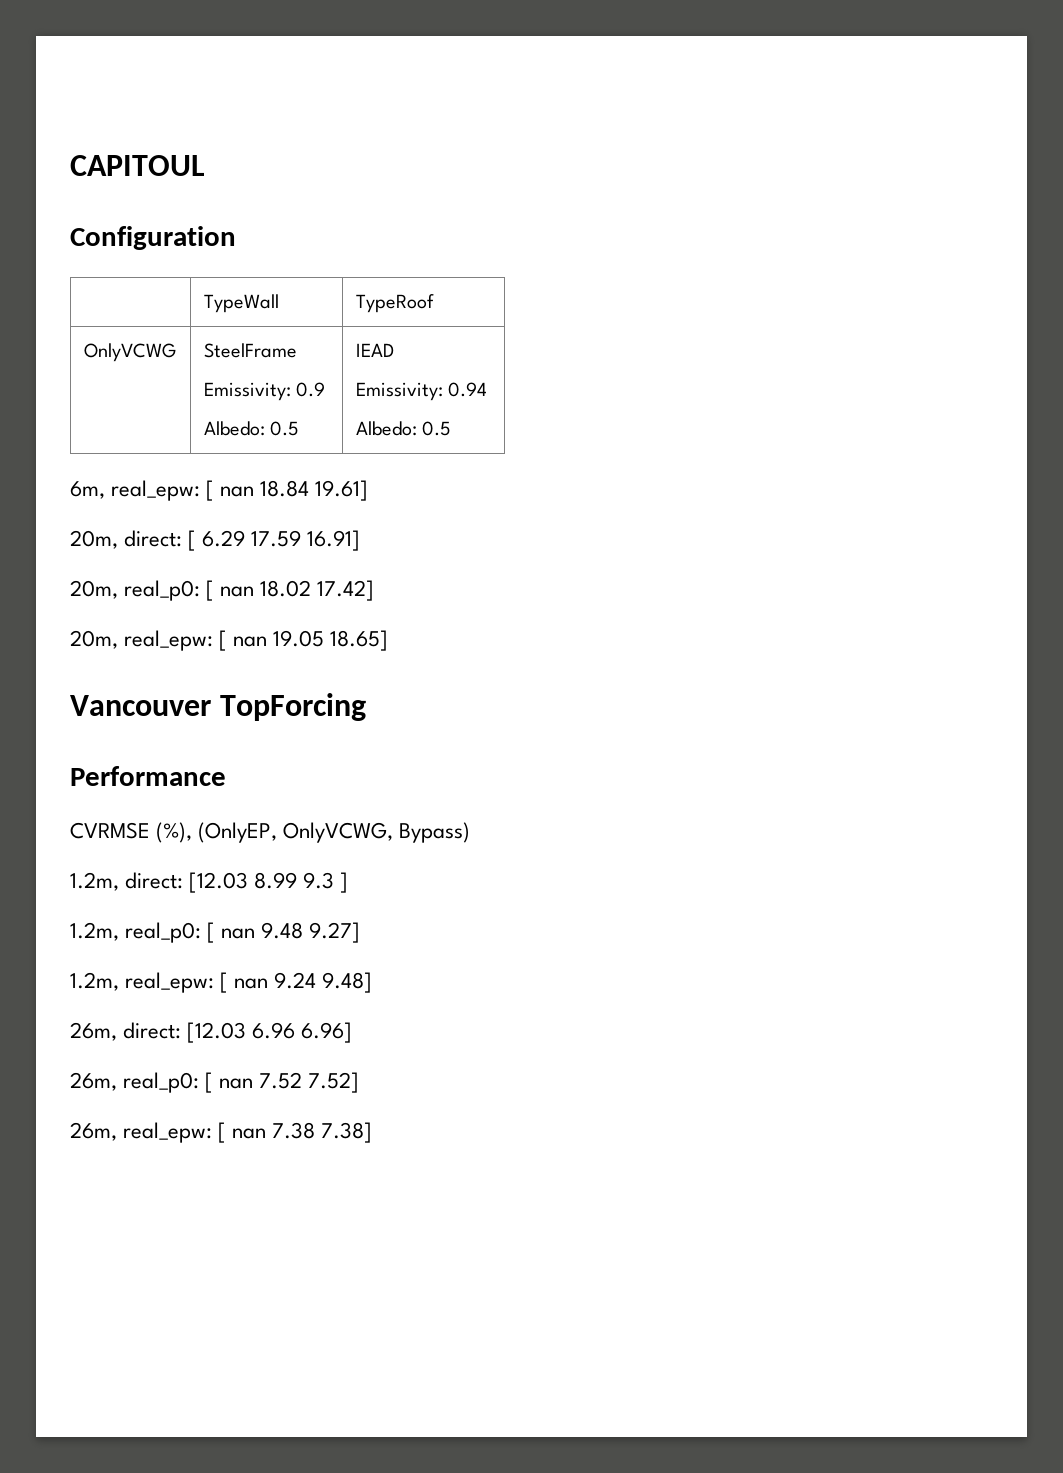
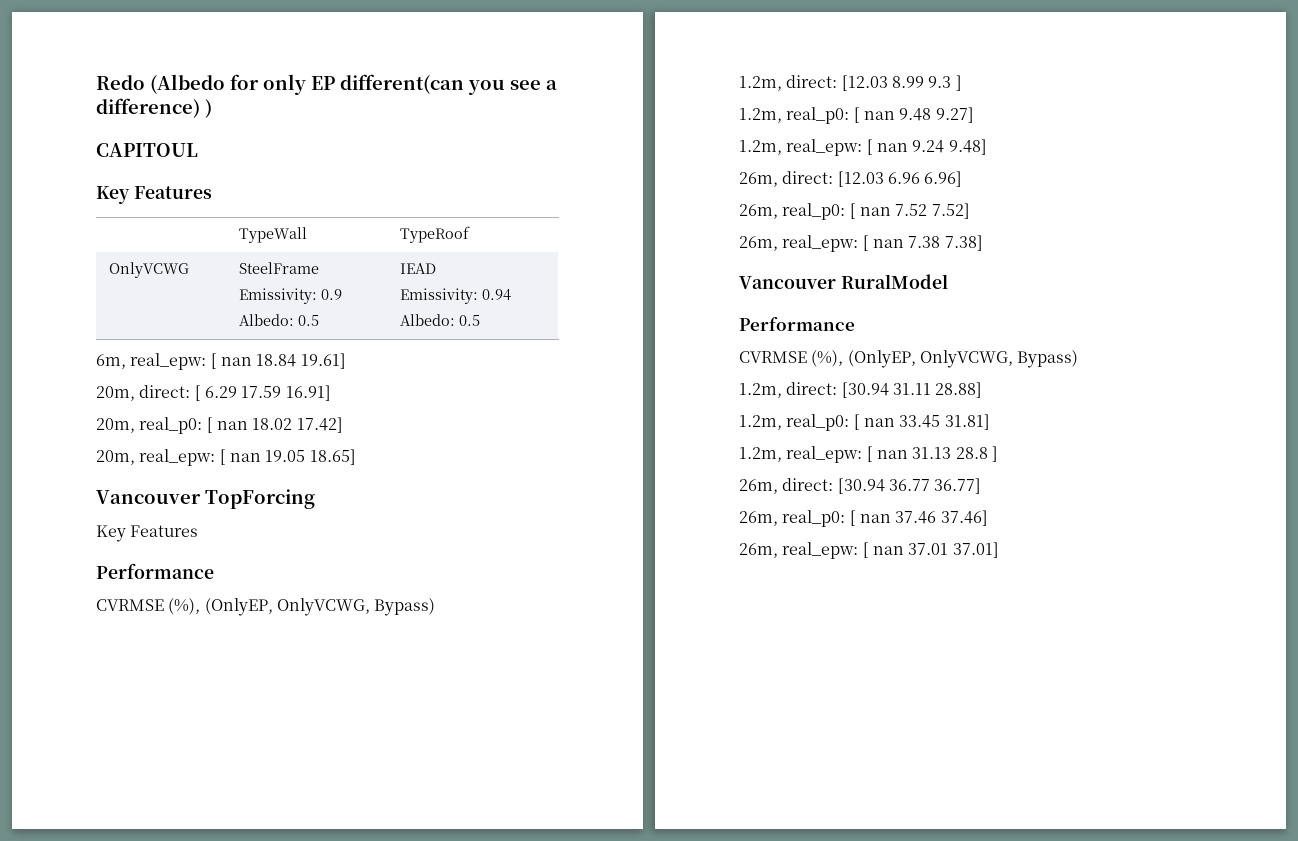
(70, 165) none -> [96,74,557,95] [96,98,212,118] Redo (Albedo for only EP different(can you see a difference) ) //
[70,226,236,250] Configuration -> [96,186,212,204] Key Features
(366, 707) none -> [96,525,199,542] // Key Features
(373, 1132) none -> [739,274,948,289] [739,317,855,331] [739,350,1079,368] [739,382,983,398] [739,414,990,431] [739,446,998,463] [739,478,982,494] [739,510,988,527] [739,542,999,559] // Vancouver RuralModel // Performance // CVRMSE (%), (OnlyEP, OnlyVCWG, Bypass) // 1.2m, direct: [30.94 31.11 28.88] // 1.2m, real_p0: [ nan 33.45 31.81] // 1.2m, real_epw: [ nan 31.13 28.8 ] // 26m, direct: [30.94 36.77 36.77] // 26m, real_p0: [ nan 37.46 37.46] // 26m, real_epw: [ nan 37.01 37.01]

